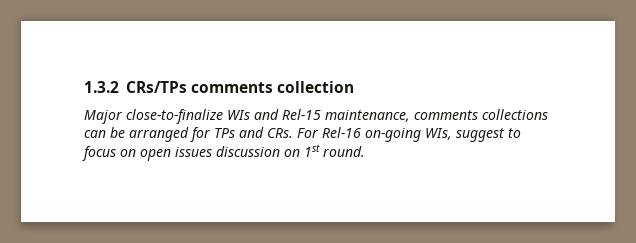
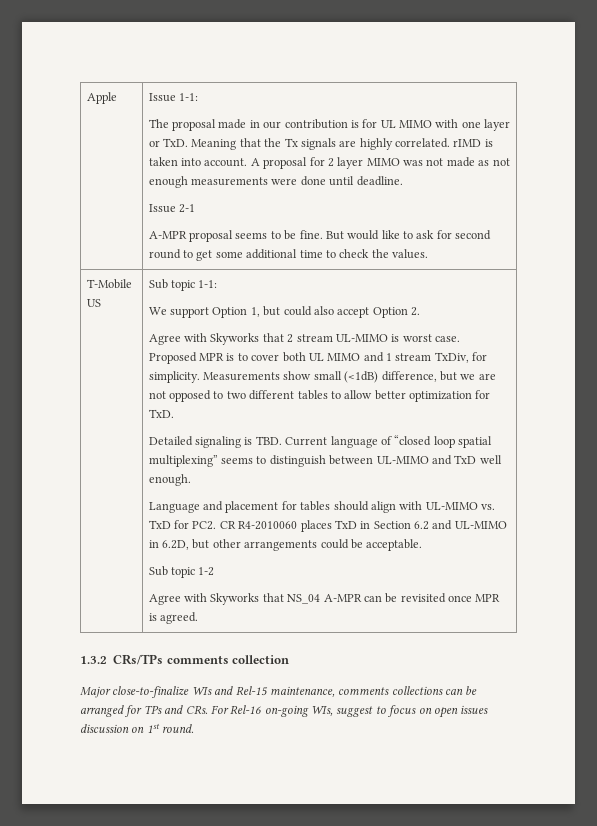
(84, 87) none -> [86,92,117,104] [148,93,199,102] [148,119,511,131] [148,138,493,150] [148,157,510,169] [148,176,403,188] [148,204,196,213] [148,230,492,242] [148,249,429,261] [86,279,132,289] [86,299,101,307] [148,279,218,291] [148,306,421,318] [148,333,461,345] [148,352,488,364] [148,371,496,383] [148,390,491,402] [148,409,174,418] [148,435,493,448] [148,455,502,467] [148,474,191,486] [148,501,496,513] [148,520,507,532] [148,539,423,551] [148,566,215,578] [148,593,501,605] [148,612,199,624] Apple | Issue 1-1: // The proposal made in our contribution is for UL MIMO with one layer or TxD. Meaning that the Tx signals are highly correlated. rIMD is taken into account. A proposal for 2 layer MIMO was not made as not enough measurements were done until deadline. // Issue 2-1 // A-MPR proposal seems to be fine. But would like to ask for second round to get some additional time to check the values. // T-Mobile US | Sub topic 1-1: // We support Option 1, but could also accept Option 2. // Agree with Skyworks that 2 stream UL-MIMO is worst case. Proposed MPR is to cover both UL MIMO and 1 stream TxDiv, for simplicity. Measurements show small (<1dB) difference, but we are not opposed to two different tables to allow better optimization for TxD. // Detailed signaling is TBD. Current language of “closed loop spatial multiplexing” seems to distinguish between UL-MIMO and TxD well enough. // Language and placement for tables should align with UL-MIMO vs. TxD for PC2. CR R4-2010060 places TxD in Section 6.2 and UL-MIMO in 6.2D, but other arrangements could be acceptable. // Sub topic 1-2 // Agree with Skyworks that NS_04 A-MPR can be revisited once MPR is agreed. //

